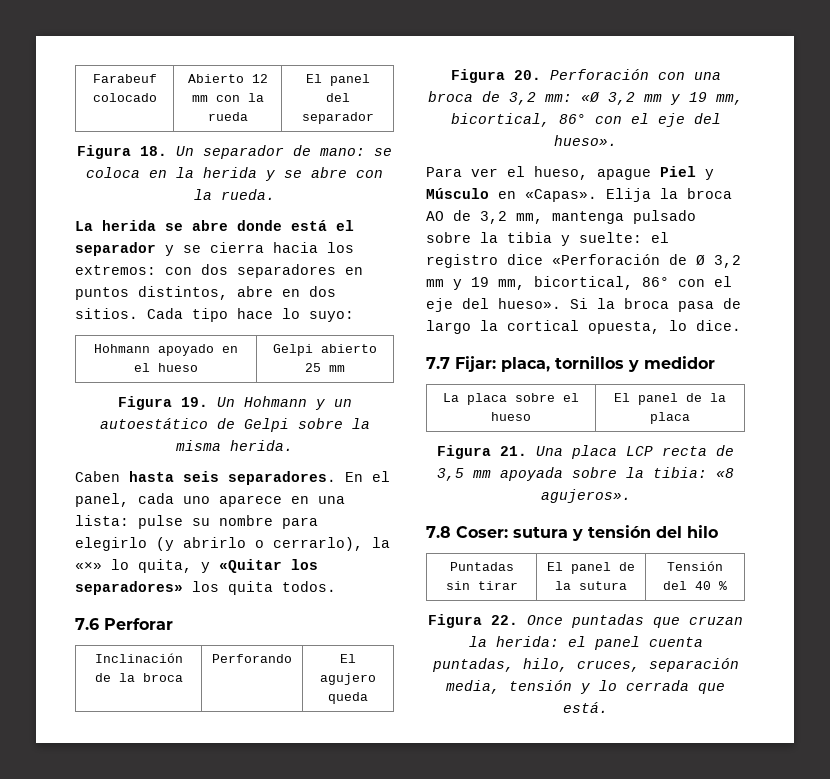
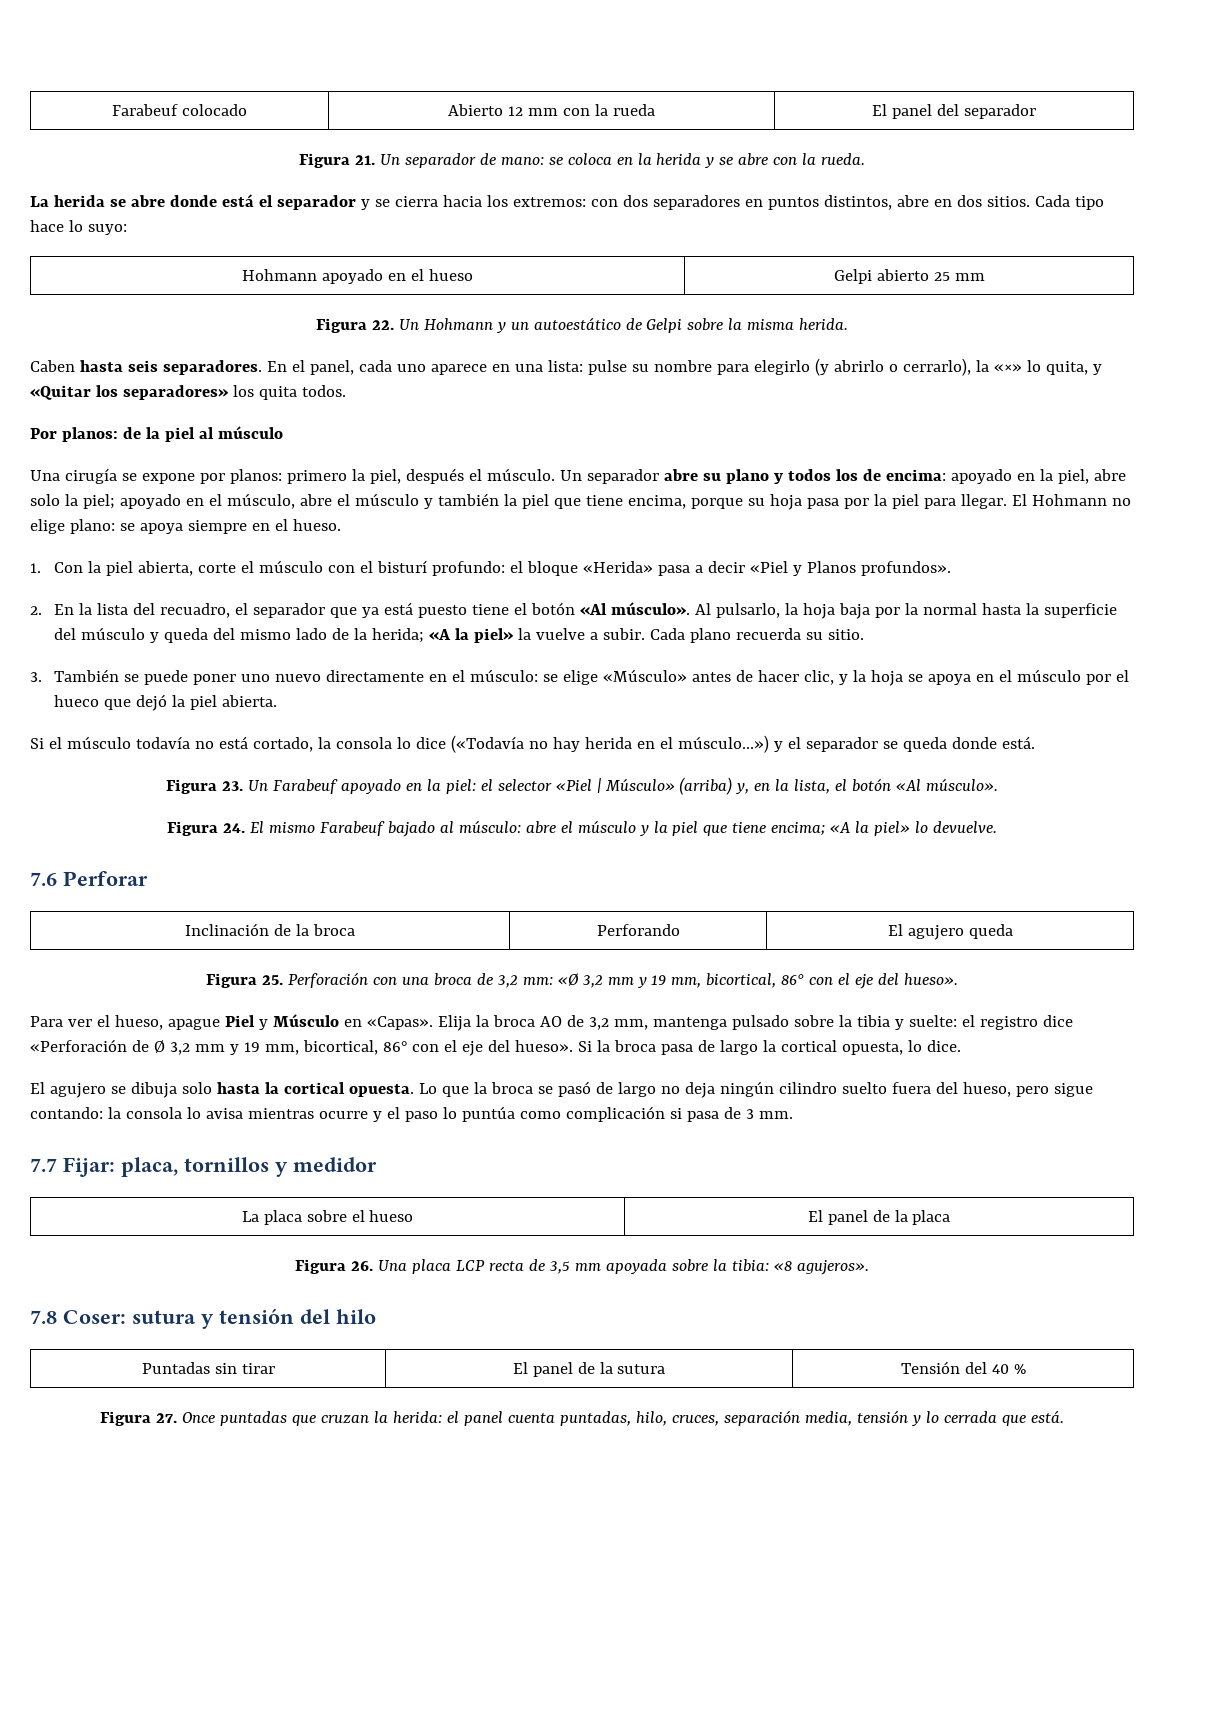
[140,146,167,156] 18. -> [354,155,375,165] 21.
[180,397,208,407] 19. -> [371,320,394,330] 22.
(336, 586) none -> [30,426,283,442] [30,468,1126,484] [30,493,1131,510] [30,519,341,534] [30,560,951,576] [30,602,1117,619] [53,627,864,643] [30,669,1129,686] [53,694,277,711] [30,735,1035,753] [165,777,999,795] [166,820,998,837] // Por planos: de la piel al músculo // Una cirugía se expone por planos: primero la piel, después el músculo. Un separador abre su plano y todos los de encima: apoyado en la piel, abre solo la piel; apoyado en el músculo, abre el músculo y también la piel que tiene encima, porque su hoja pasa por la piel para llegar. El Hohmann no elige plano: se apoya siempre en el hueso. // 1. Con la piel abierta, corte el músculo con el bisturí profundo: el bloque «Herida» pasa a decir «Piel y Planos profundos». // 2. En la lista del recuadro, el separador que ya está puesto tiene el botón «Al músculo». Al pulsarlo, la hoja baja por la normal hasta la superficie del músculo y queda del mismo lado de la herida; «A la piel» la vuelve a subir. Cada plano recuerda su sitio. // 3. También se puede poner uno nuevo directamente en el músculo: se elige «Músculo» antes de hacer clic, y la hoja se apoya en el músculo por el hueco que dejó la piel abierta. // Si el músculo todavía no está cortado, la consola lo dice («Todavía no hay herida en el músculo…») y el separador se queda donde está. // Figura 23. Un Farabeuf apoyado en la piel: el selector «Piel | Músculo» (arriba) y, en la lista, el botón «Al músculo». // Figura 24. El mismo Farabeuf bajado al músculo: abre el músculo y la piel que tiene encima; «A la piel» lo devuelve.
[513,70,541,80] 20. -> [261,975,283,985] 25.
(741, 325) none -> [30,1081,1093,1098] [30,1106,793,1122] // El agujero se dibuja solo hasta la cortical opuesta. Lo que la broca se pasó de largo no deja ningún cilindro suelto fuera del hueso, pero sigue contando: la consola lo avisa mientras ocurre y el paso lo puntúa como complicación si pasa de 3 mm.
[500,446,527,456] 21. -> [351,1261,374,1271] 26.
[491,615,518,625] 22. -> [156,1413,178,1423] 27.

